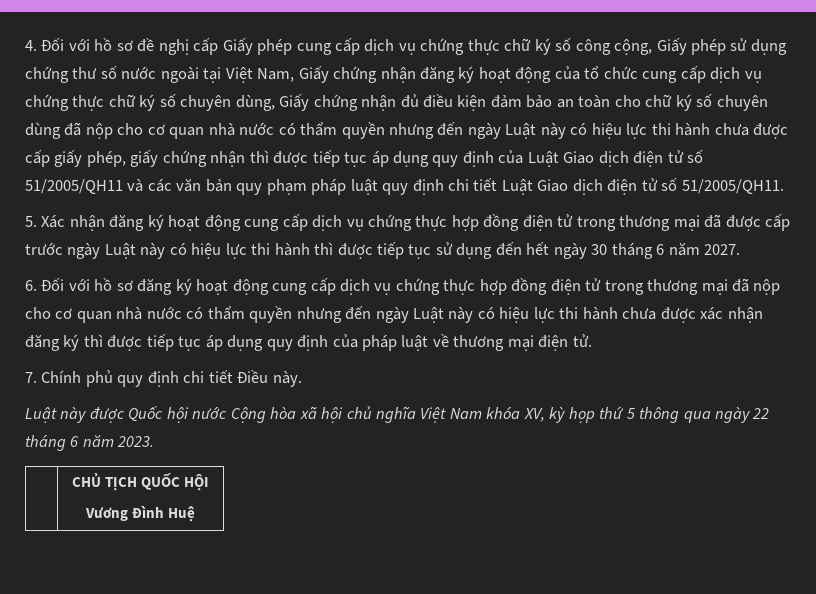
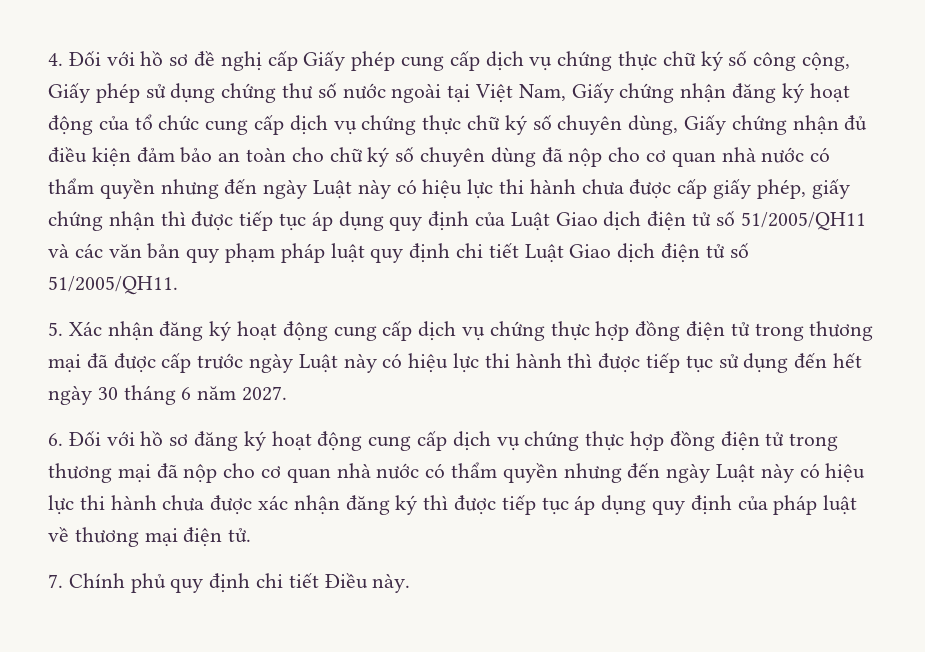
[25,406,770,423] [25,434,155,451] [71,473,210,491] [84,506,196,522] // Luật này được Quốc hội nước Cộng hòa xã hội chủ nghĩa Việt Nam khóa XV, kỳ họp thứ 5 thông qua ngày 22 tháng 6 năm 2023. // | CHỦ TỊCH QUỐC HỘI // Vương Đình Huệ -> (411, 583) none

